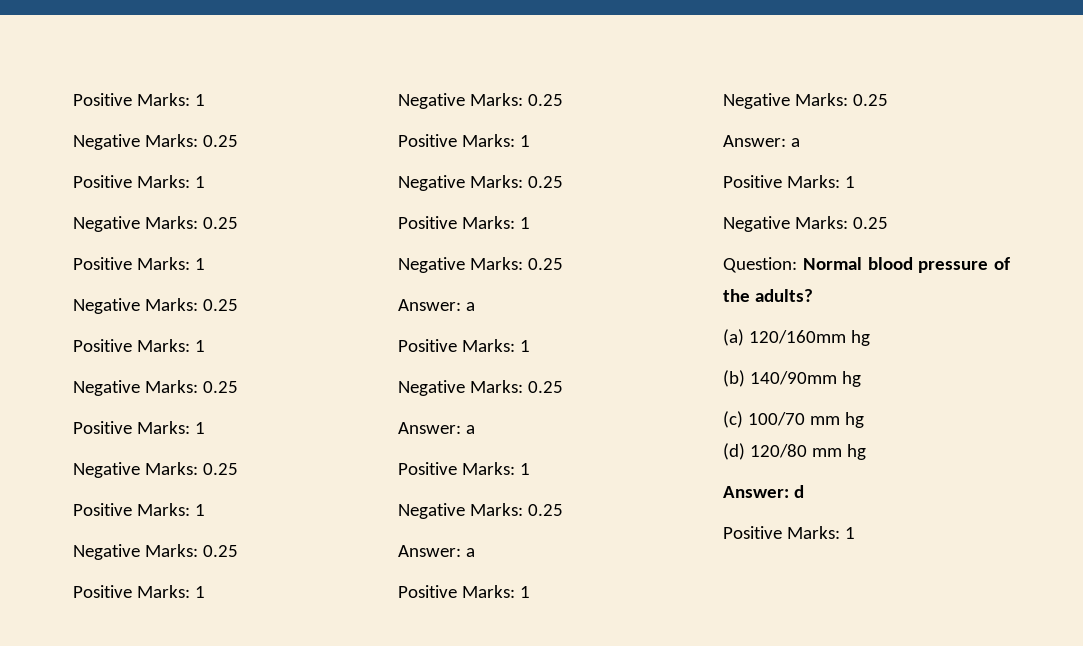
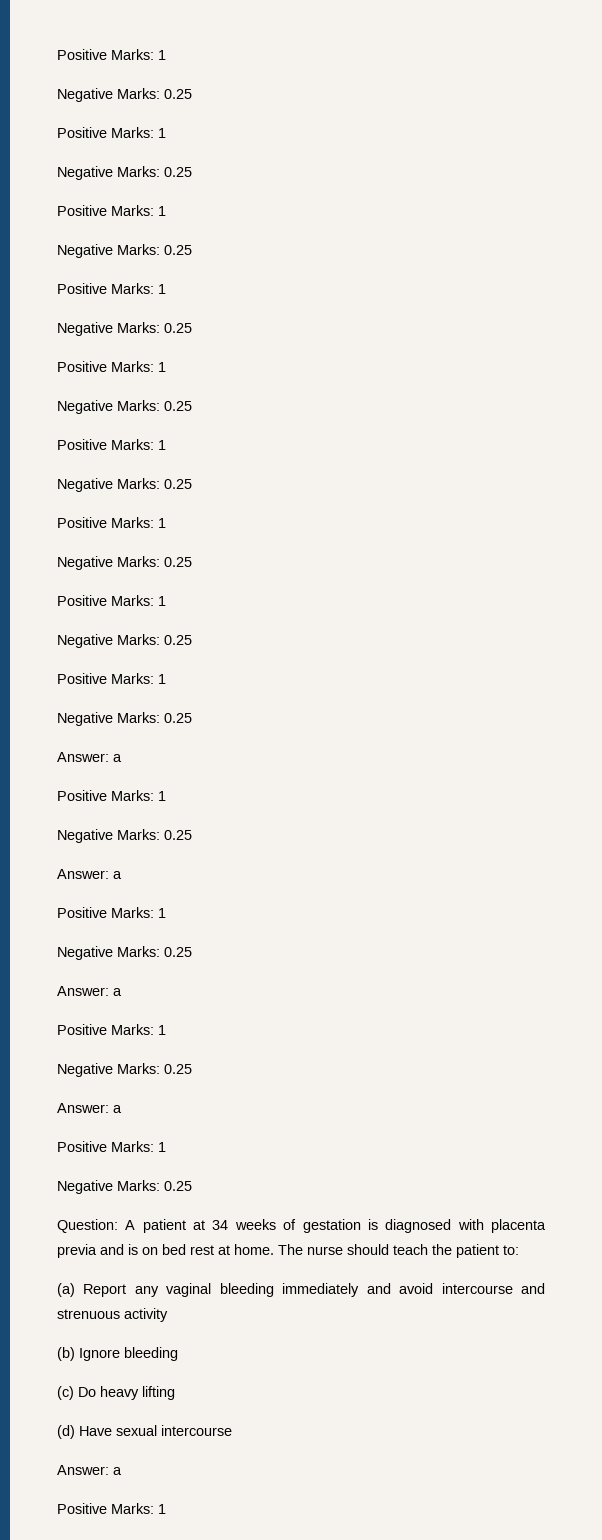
[802,257,1010,273] [723,289,813,302] [723,329,870,346] Normal blood pressure of the adults? // (a) 120/160mm hg -> [125,1219,547,1233] [57,1244,519,1258] [57,1283,545,1297] [57,1308,168,1322] A patient at 34 weeks of gestation is diagnosed with placenta previa and is on bed rest at home. The nurse should teach the patient to: // (a) Report any vaginal bleeding immediately and avoid intercourse and strenuous activity
[749,371,861,387] 140/90mm hg -> [79,1347,178,1361] Ignore bleeding
[747,412,864,428] [723,443,866,460] [723,485,804,498] 100/70 mm hg // (d) 120/80 mm hg // Answer: d -> [78,1386,175,1400] [57,1425,232,1439] [57,1465,122,1475] Do heavy lifting // (d) Have sexual intercourse // Answer: a

